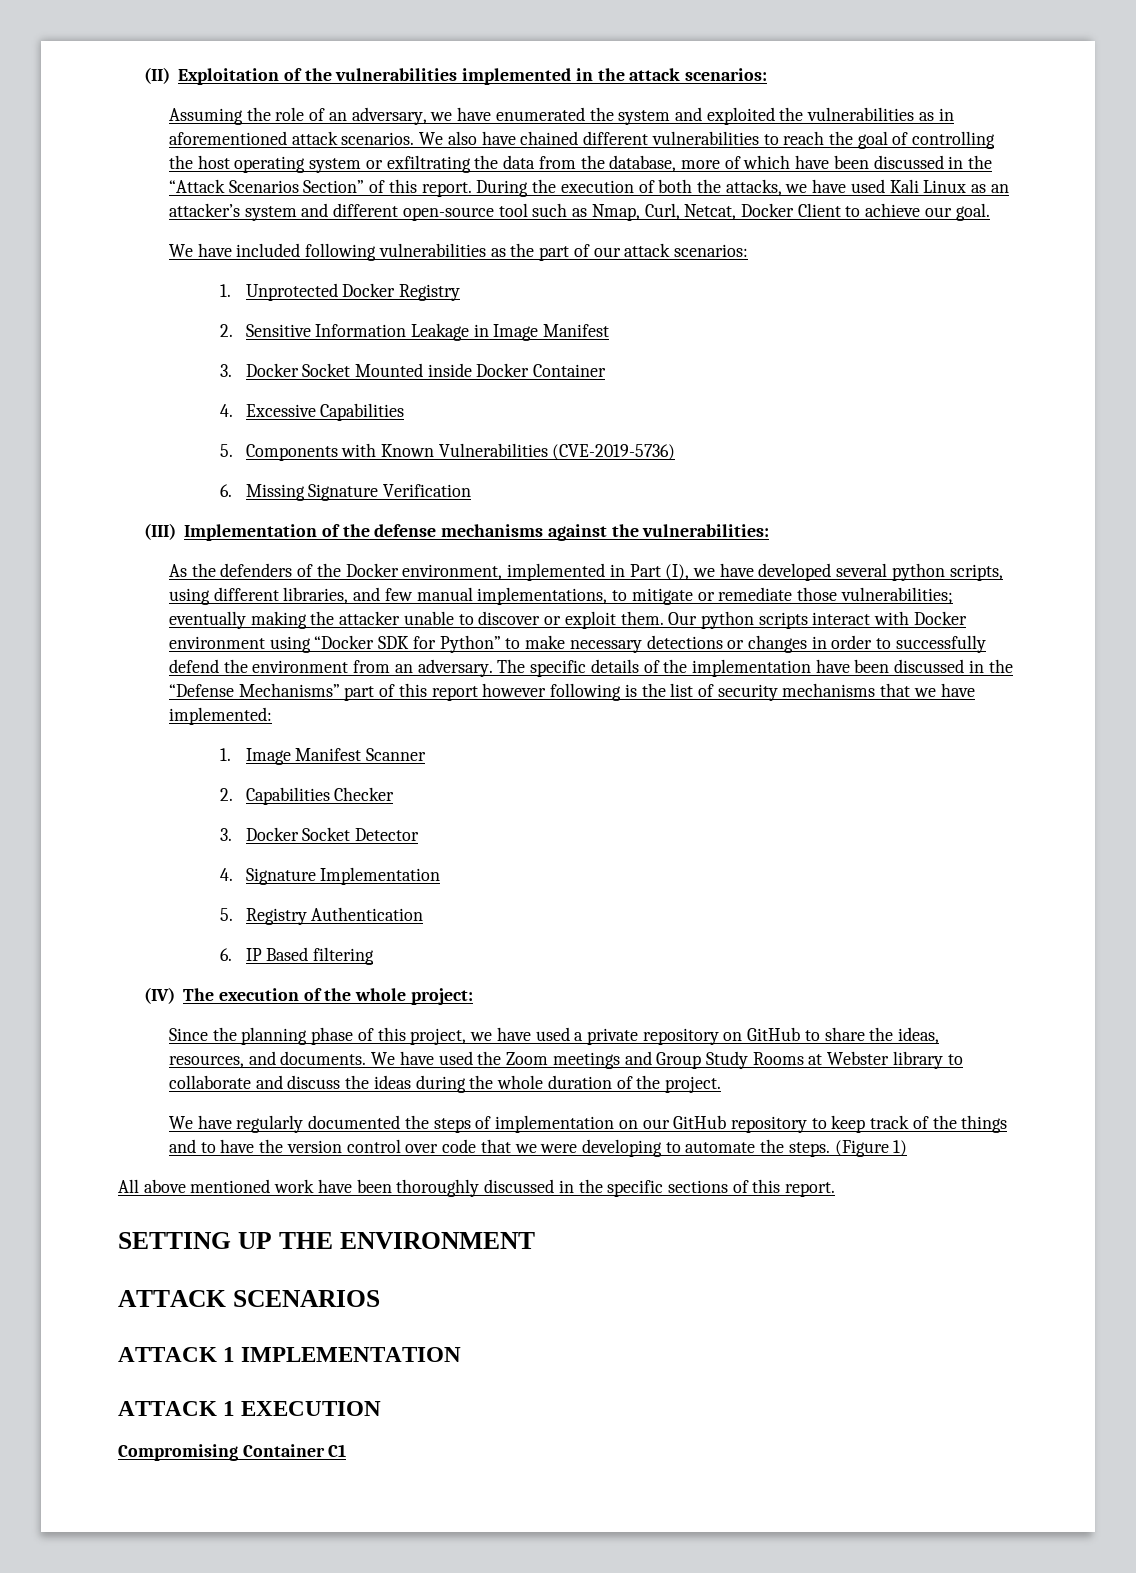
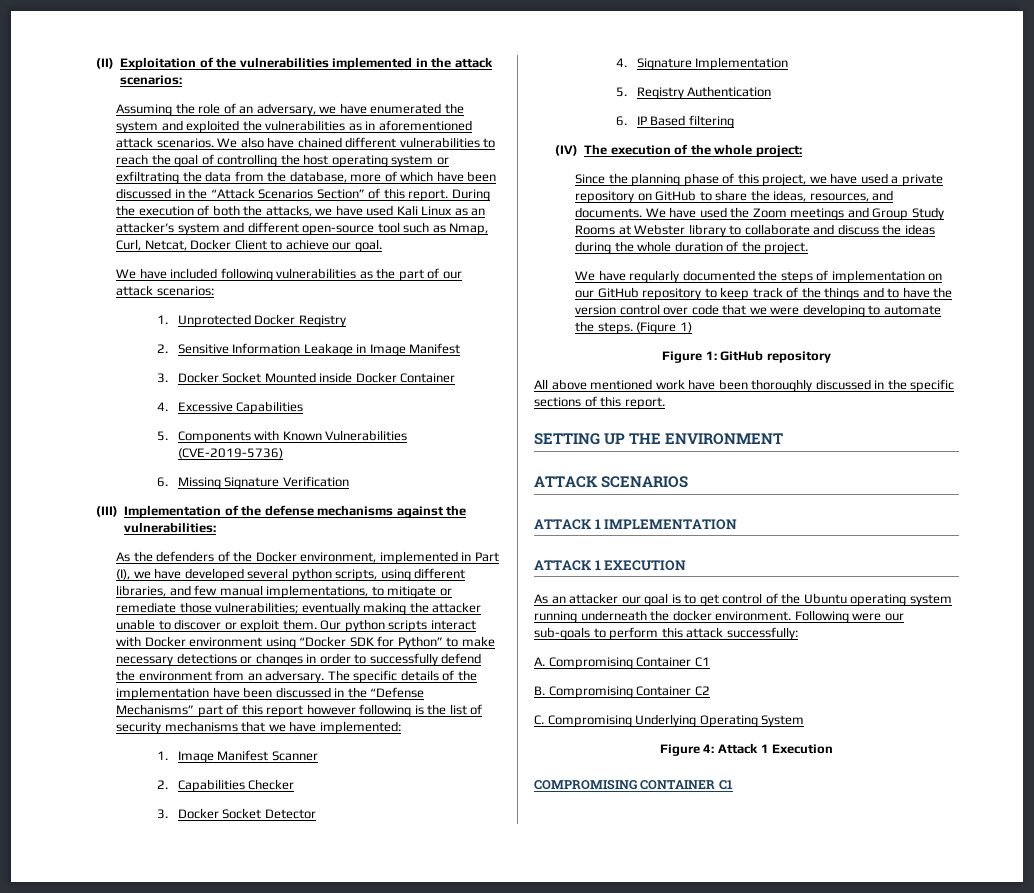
(908, 1148) none -> [662,350,831,363] // Figure 1: GitHub repository
[118,1444,325,1461] Compromising Container -> [534,593,952,606] [534,610,904,623] [534,627,798,640] [534,657,710,669] [534,686,710,698] [534,714,805,727] [659,743,834,756] [534,779,716,790] As an attacker our goal is to get control of the Ubuntu operating system running underneath the docker environment. Following were our sub-goals to perform this attack successfully: // A. Compromising Container C1 // B. Compromising Container C2 // C. Compromising Underlying Operating System // Figure 4: Attack 1 Execution // COMPROMISING CONTAINER

